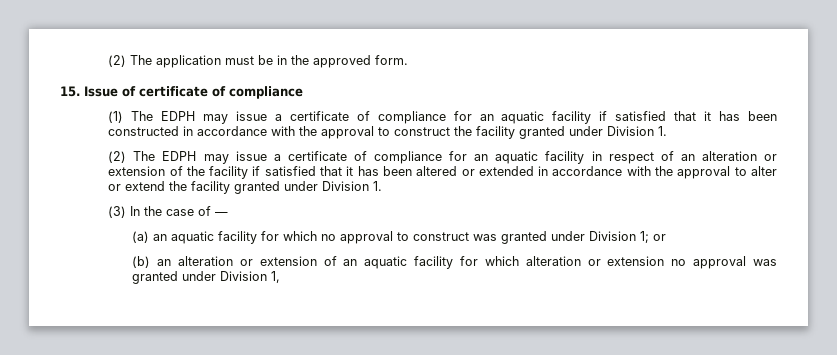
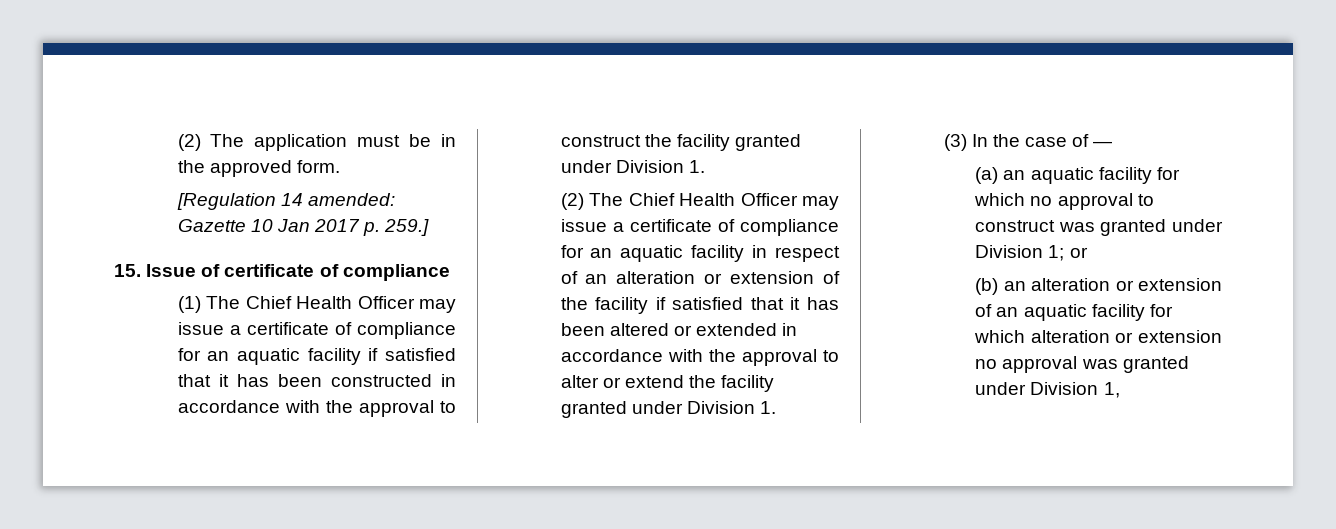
(409, 60) none -> [176,193,395,210] [177,219,430,236] // [Regulation 14 amended: Gazette 10 Jan 2017 p. 259.]
[161,111,196,121] EDPH -> [245,296,415,309] Chief Health Officer
[162,151,197,161] EDPH -> [628,193,798,206] Chief Health Officer

